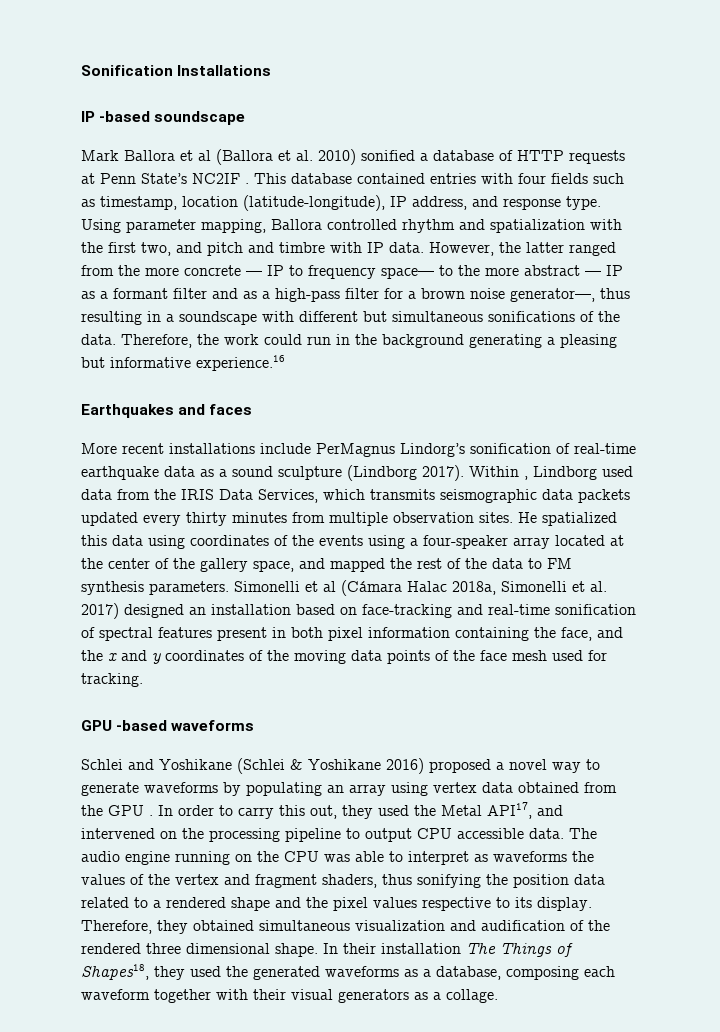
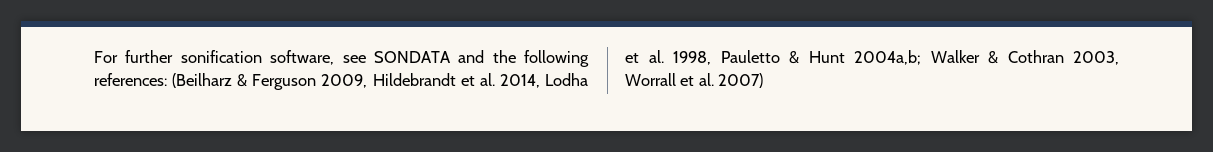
[81,65,272,76] [81,111,246,125] [81,149,625,165] [81,173,624,184] [81,195,601,211] [81,219,622,233] [81,242,616,256] [81,265,623,279] [81,288,630,302] [81,311,620,325] [81,334,617,348] [81,355,285,371] [81,404,253,418] [81,443,636,457] [81,465,633,481] [81,489,630,503] [81,512,617,526] [81,535,624,549] [81,558,572,572] [81,580,607,596] [81,603,636,619] [81,627,623,641] [81,650,607,664] [81,673,143,687] [81,720,255,731] [81,758,600,774] [81,782,617,796] [81,802,563,819] [81,828,597,842] [81,851,594,865] [81,874,605,888] [81,897,592,911] [81,920,610,934] [81,943,573,957] [81,964,615,980] [81,989,498,1003] Sonification Installations // IP -based soundscape // Mark Ballora et al (Ballora et al. 2010) sonified a database of HTTP requests at Penn State’s NC2IF . This database contained entries with four fields such as timestamp, location (latitude-longitude), IP address, and response type. Using parameter mapping, Ballora controlled rhythm and spatialization with the first two, and pitch and timbre with IP data. However, the latter ranged from the more concrete — IP to frequency space— to the more abstract — IP as a formant filter and as a high-pass filter for a brown noise generator—, thus resulting in a soundscape with different but simultaneous sonifications of the data. Therefore, the work could run in the background generating a pleasing but informative experience.16 // Earthquakes and faces // More recent installations include PerMagnus Lindorg’s sonification of real-time earthquake data as a sound sculpture (Lindborg 2017). Within , Lindborg used data from the IRIS Data Services, which transmits seismographic data packets updated every thirty minutes from multiple observation sites. He spatialized this data using coordinates of the events using a four-speaker array located at the center of the gallery space, and mapped the rest of the data to FM synthesis parameters. Simonelli et al (Cámara Halac 2018a, Simonelli et al. 2017) designed an installation based on face-tracking and real-time sonification of spectral features present in both pixel information containing the face, and the x and y coordinates of the moving data points of the face mesh used for tracking. // GPU -based waveforms // Schlei and Yoshikane (Schlei & Yoshikane 2016) proposed a novel way to generate waveforms by populating an array using vertex data obtained from the GPU . In order to carry this out, they used the Metal API17, and intervened on the processing pipeline to output CPU accessible data. The audio engine running on the CPU was able to interpret as waveforms the values of the vertex and fragment shaders, thus sonifying the position data related to a rendered shape and the pixel values respective to its display. Therefore, they obtained simultaneous visualization and audification of the rendered three dimensional shape. In their installation The Things of Shapes18, they used the generated waveforms as a database, composing each waveform together with their visual generators as a collage. -> [94,50,589,67] [94,73,588,90] [625,50,1119,65] [625,73,764,88] For further sonification software, see SONDATA and the following references: (Beilharz & Ferguson 2009, Hildebrandt et al. 2014, Lodha et al. 1998, Pauletto & Hunt 2004a,b; Walker & Cothran 2003, Worrall et al. 2007)

